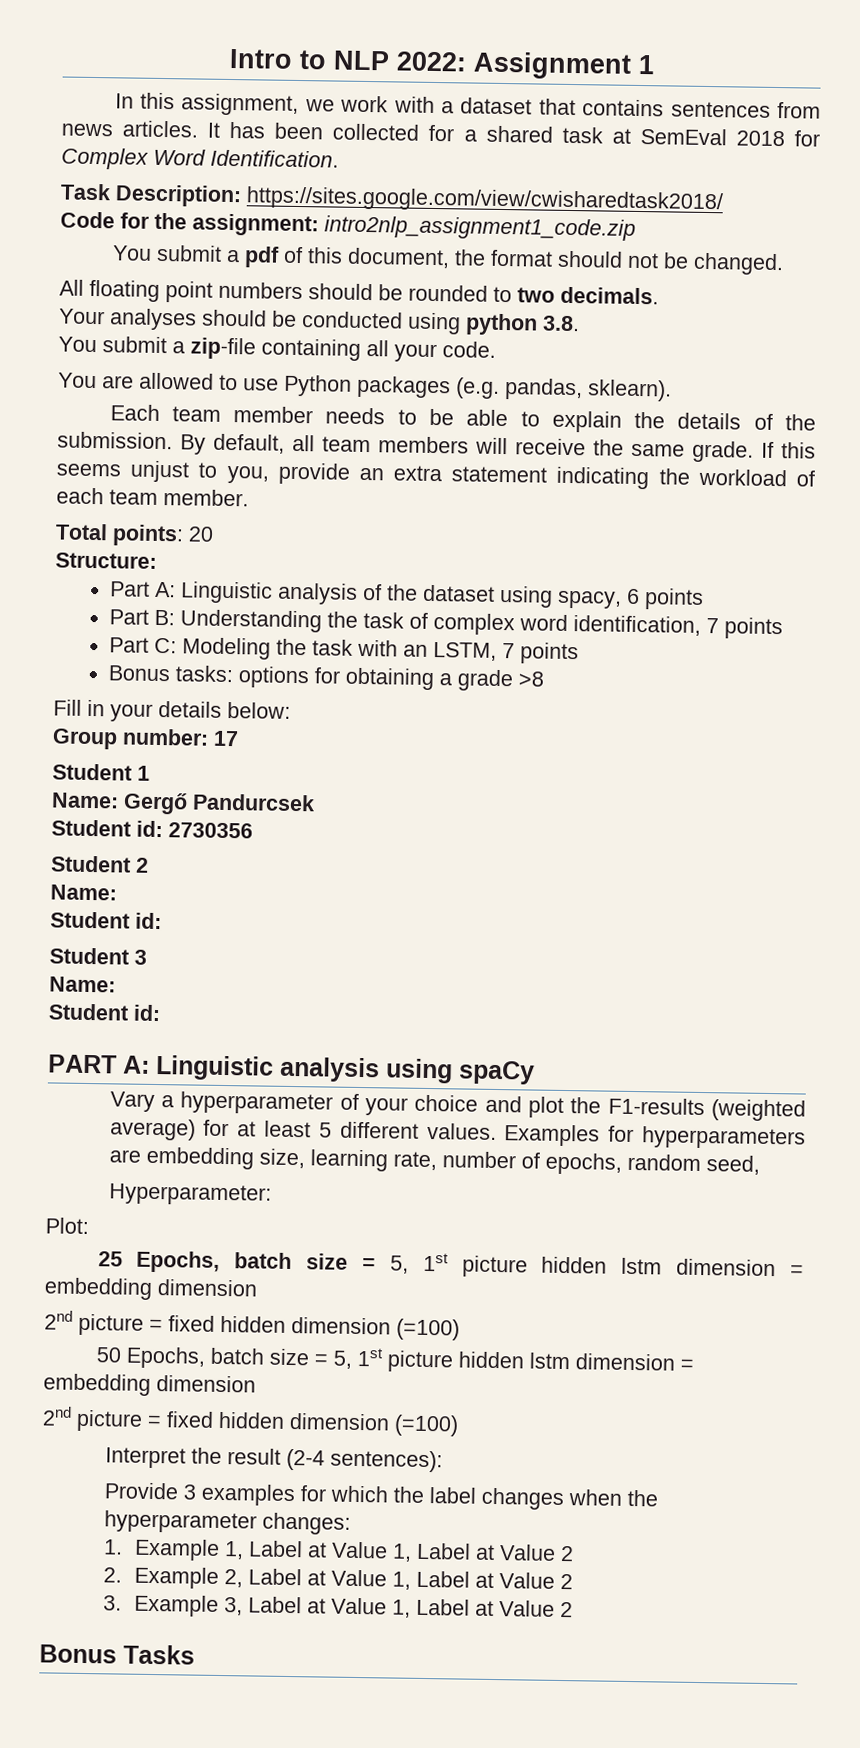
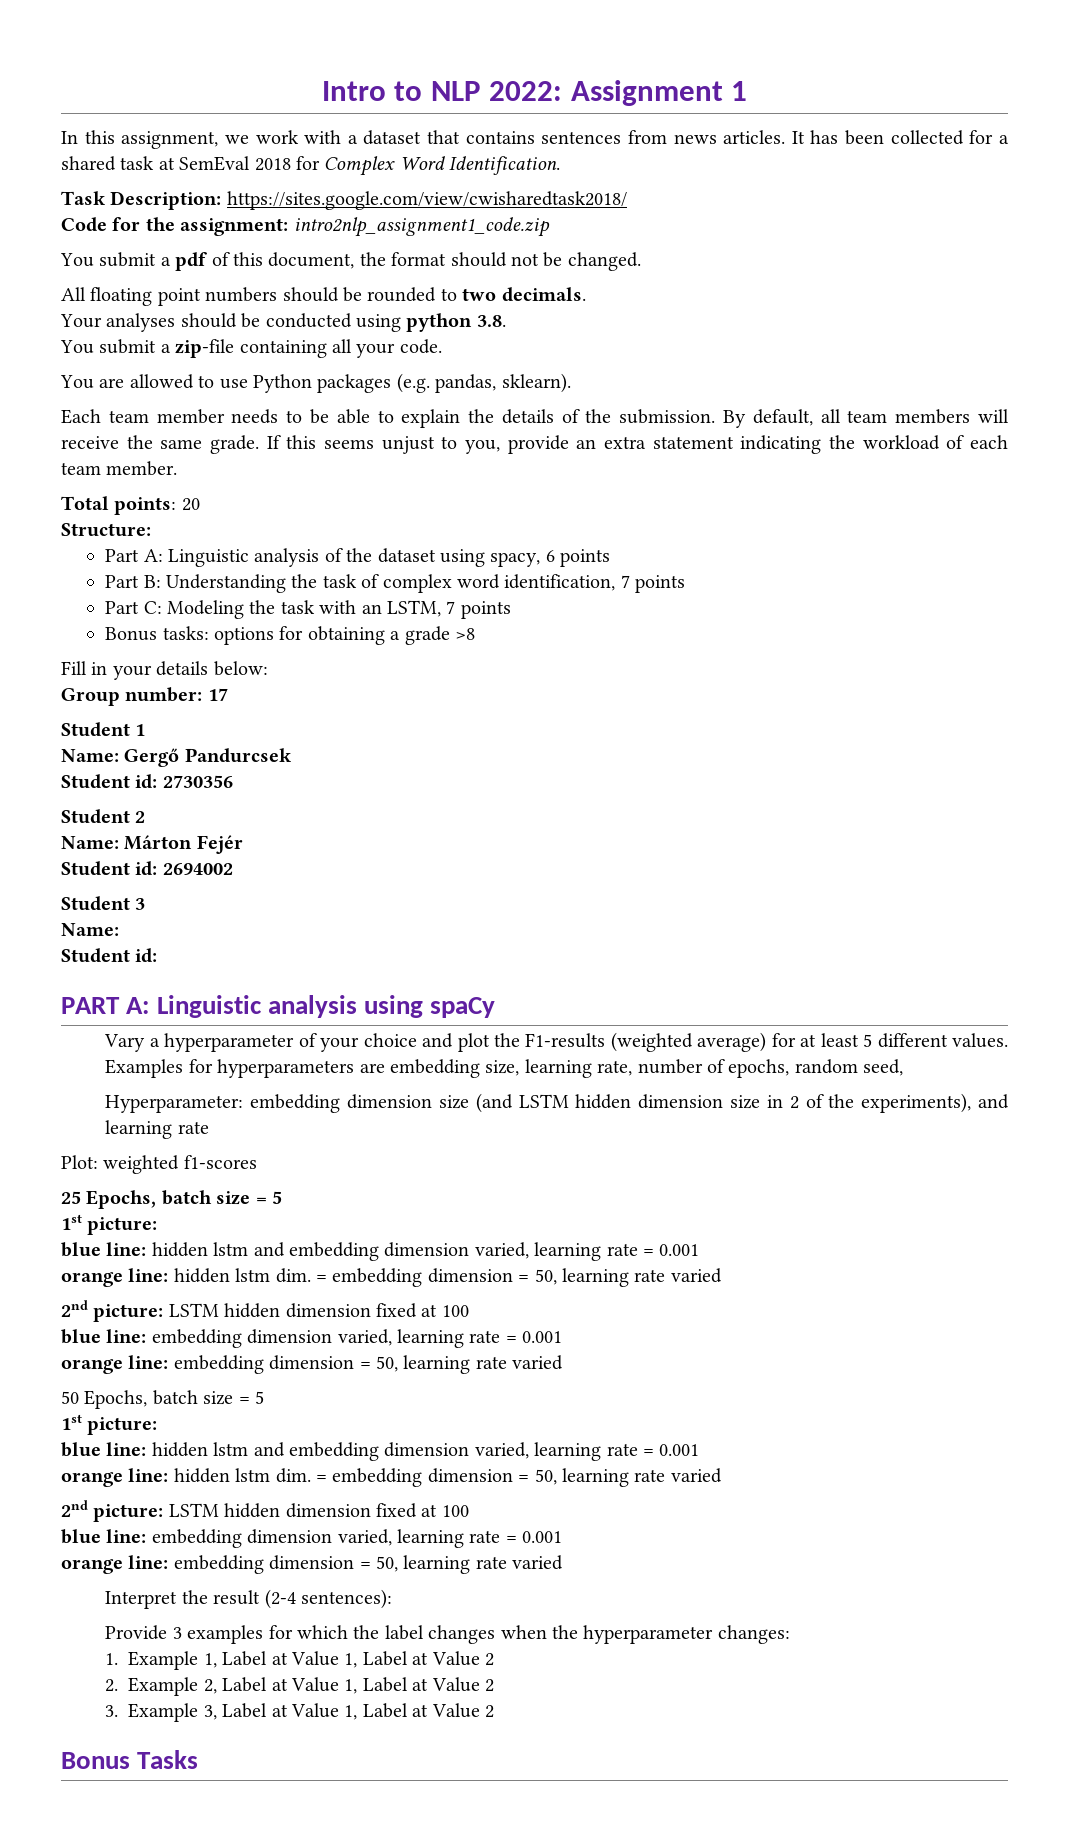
[50,911,162,930] // Student id: -> [124,835,243,854] [61,861,233,876] Márton Fejér // Student id: 2694002
(272, 1194) none -> [250,1093,1010,1113] [105,1120,209,1139] embedding dimension size (and LSTM hidden dimension size in 2 of the experiments), and learning rate
(89, 1226) none -> [103,1155,257,1174] weighted f1-scores
[389,1252,805,1278] [44,1277,258,1300] [44,1310,460,1341] 5, 1st picture hidden lstm dimension = embedding dimension // 2nd picture = fixed hidden dimension (=100) -> [272,1191,282,1204] [61,1214,158,1235] [61,1242,700,1261] [61,1268,722,1287] [61,1300,469,1322] [61,1329,563,1348] [61,1355,564,1374] 5 // 1st picture: // blue line: hidden lstm and embedding dimension varied, learning rate = 0.001 // orange line: hidden lstm dim. = embedding dimension = 50, learning rate varied // 2nd picture: LSTM hidden dimension fixed at 100 // blue line: embedding dimension varied, learning rate = 0.001 // orange line: embedding dimension = 50, learning rate varied
[332,1347,694,1373] [43,1373,256,1396] [42,1406,459,1437] 5, 1st picture hidden lstm dimension = embedding dimension // 2nd picture = fixed hidden dimension (=100) -> [255,1391,264,1404] [61,1414,158,1435] [61,1442,700,1461] [61,1468,722,1487] [61,1500,469,1522] [61,1529,563,1548] [61,1555,564,1574] 5 // 1st picture: // blue line: hidden lstm and embedding dimension varied, learning rate = 0.001 // orange line: hidden lstm dim. = embedding dimension = 50, learning rate varied // 2nd picture: LSTM hidden dimension fixed at 100 // blue line: embedding dimension varied, learning rate = 0.001 // orange line: embedding dimension = 50, learning rate varied

